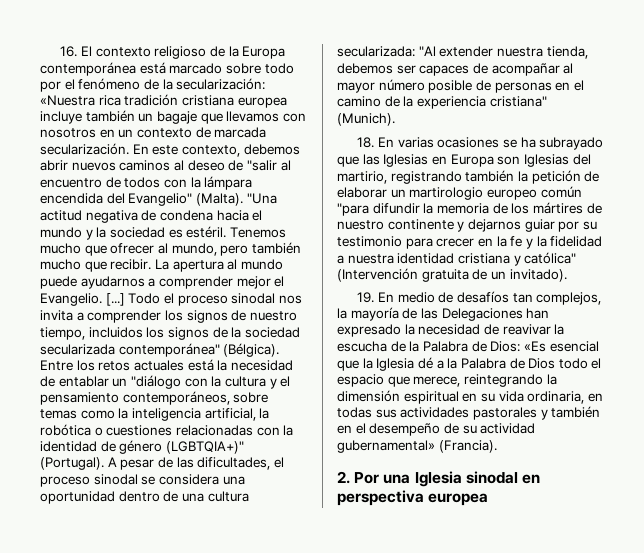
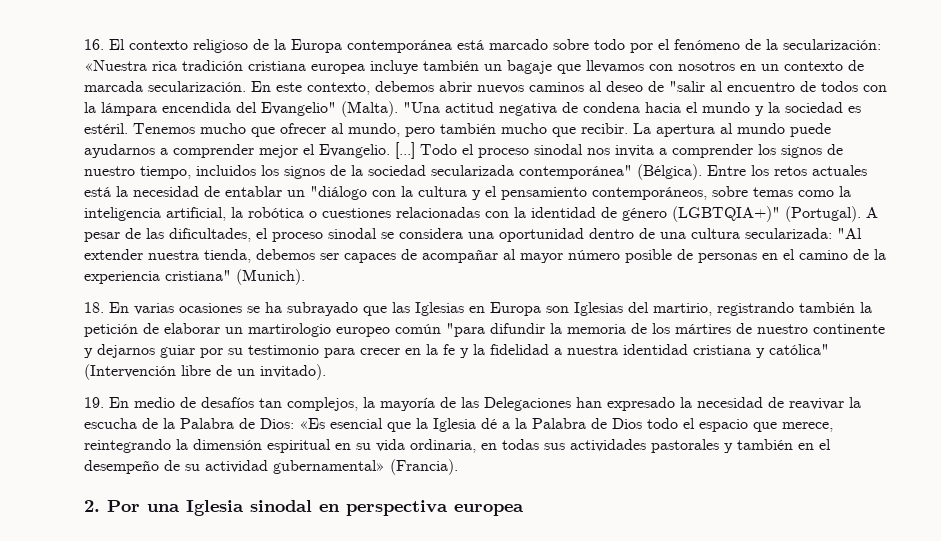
[421,269,469,282] gratuita -> [181,365,211,376] libre

